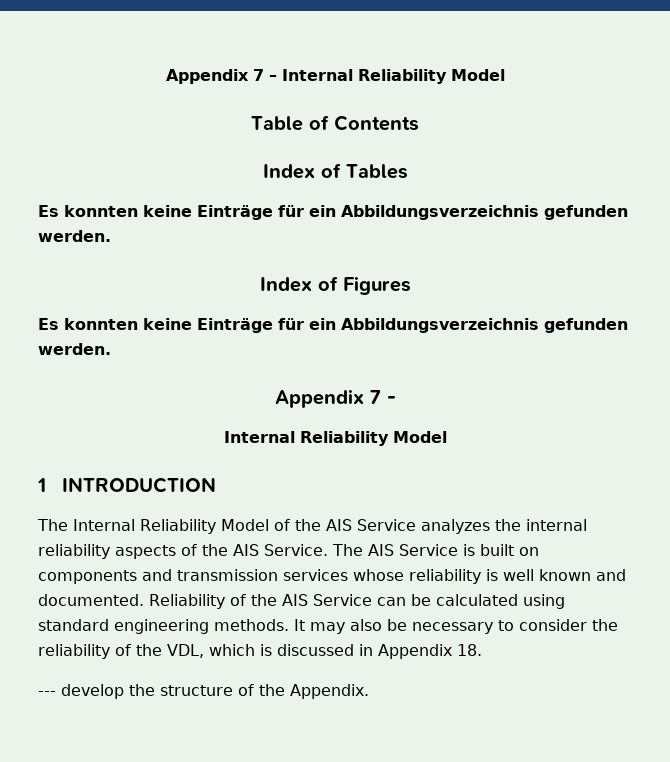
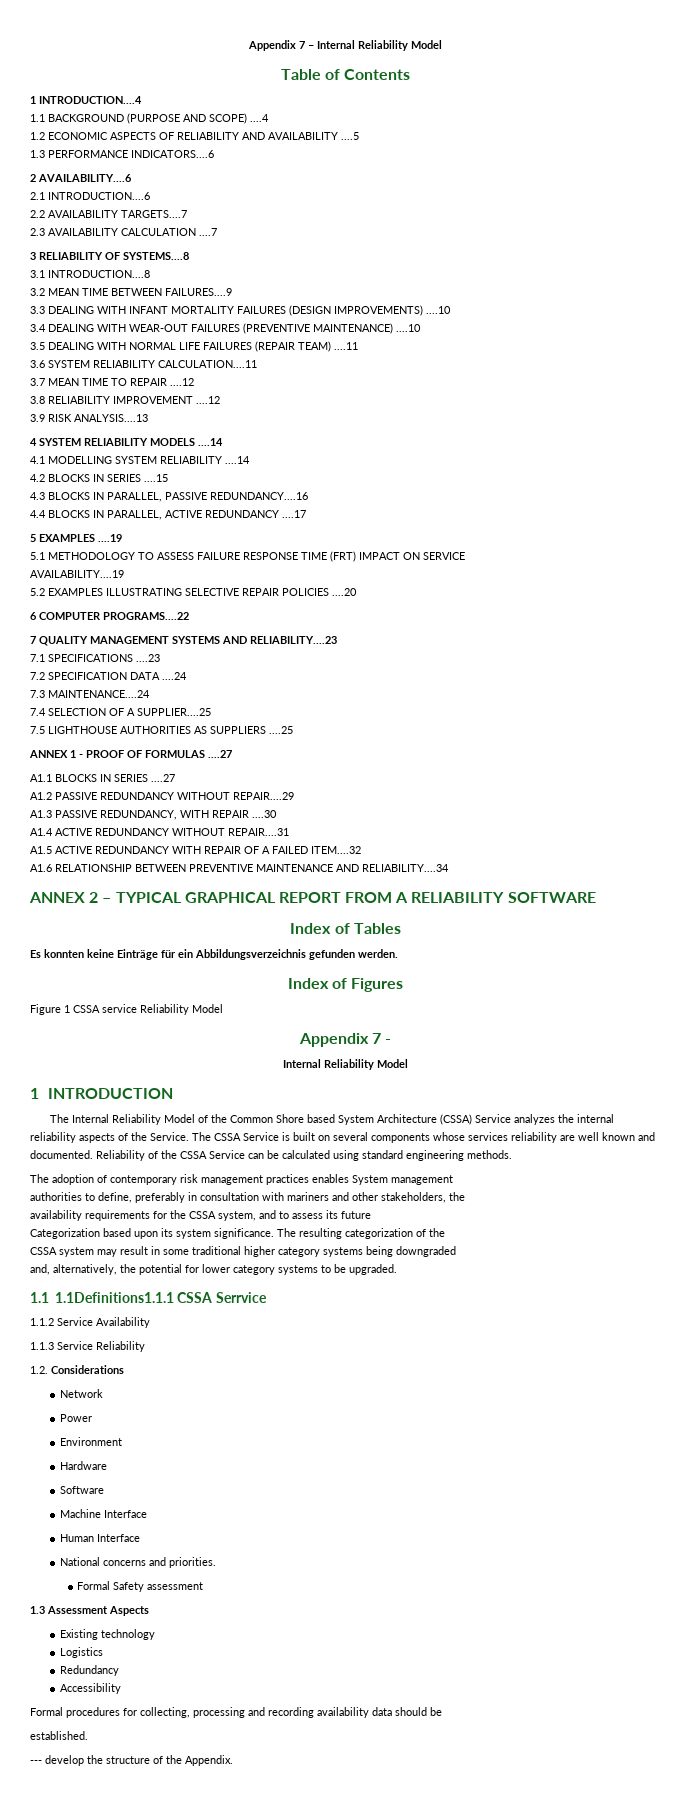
(419, 123) none -> [30,96,142,104] [30,113,269,124] [30,132,359,140] [30,150,214,158] [30,174,132,182] [30,192,150,200] [30,210,187,218] [30,228,217,236] [30,252,189,260] [30,270,150,278] [30,288,232,296] [30,305,451,316] [30,323,421,334] [30,341,358,352] [30,360,257,368] [30,378,194,386] [30,396,220,404] [30,414,148,422] [30,438,223,446] [30,456,250,464] [30,474,168,482] [30,492,308,502] [30,510,306,520] [30,534,122,542] [30,551,465,562] [30,570,124,578] [30,588,357,596] [30,612,189,620] [30,636,337,646] [30,654,160,662] [30,672,187,680] [30,690,150,698] [30,708,211,716] [30,726,293,734] [29,750,232,758] [30,774,175,782] [30,792,294,800] [30,810,277,820] [30,828,289,836] [30,846,361,854] [30,864,449,872] [29,892,596,903] // 1 INTRODUCTION....4 // 1.1 BACKGROUND (PURPOSE AND SCOPE) ....4 // 1.2 ECONOMIC ASPECTS OF RELIABILITY AND AVAILABILITY ....5 // 1.3 PERFORMANCE INDICATORS....6 // 2 AVAILABILITY....6 // 2.1 INTRODUCTION....6 // 2.2 AVAILABILITY TARGETS....7 // 2.3 AVAILABILITY CALCULATION ....7 // 3 RELIABILITY OF SYSTEMS....8 // 3.1 INTRODUCTION....8 // 3.2 MEAN TIME BETWEEN FAILURES....9 // 3.3 DEALING WITH INFANT MORTALITY FAILURES (DESIGN IMPROVEMENTS) ....10 // 3.4 DEALING WITH WEAR-OUT FAILURES (PREVENTIVE MAINTENANCE) ....10 // 3.5 DEALING WITH NORMAL LIFE FAILURES (REPAIR TEAM) ....11 // 3.6 SYSTEM RELIABILITY CALCULATION....11 // 3.7 MEAN TIME TO REPAIR ....12 // 3.8 RELIABILITY IMPROVEMENT ....12 // 3.9 RISK ANALYSIS....13 // 4 SYSTEM RELIABILITY MODELS ....14 // 4.1 MODELLING SYSTEM RELIABILITY ....14 // 4.2 BLOCKS IN SERIES ....15 // 4.3 BLOCKS IN PARALLEL, PASSIVE REDUNDANCY....16 // 4.4 BLOCKS IN PARALLEL, ACTIVE REDUNDANCY ....17 // 5 EXAMPLES ....19 // 5.1 METHODOLOGY TO ASSESS FAILURE RESPONSE TIME (FRT) IMPACT ON SERVICE // AVAILABILITY....19 // 5.2 EXAMPLES ILLUSTRATING SELECTIVE REPAIR POLICIES ....20 // 6 COMPUTER PROGRAMS....22 // 7 QUALITY MANAGEMENT SYSTEMS AND RELIABILITY....23 // 7.1 SPECIFICATIONS ....23 // 7.2 SPECIFICATION DATA ....24 // 7.3 MAINTENANCE....24 // 7.4 SELECTION OF A SUPPLIER....25 // 7.5 LIGHTHOUSE AUTHORITIES AS SUPPLIERS ....25 // ANNEX 1 - PROOF OF FORMULAS ....27 // A1.1 BLOCKS IN SERIES ....27 // A1.2 PASSIVE REDUNDANCY WITHOUT REPAIR....29 // A1.3 PASSIVE REDUNDANCY, WITH REPAIR ....30 // A1.4 ACTIVE REDUNDANCY WITHOUT REPAIR....31 // A1.5 ACTIVE REDUNDANCY WITH REPAIR OF A FAILED ITEM....32 // A1.6 RELATIONSHIP BETWEEN PREVENTIVE MAINTENANCE AND RELIABILITY....34 // ANNEX 2 – TYPICAL GRAPHICAL REPORT FROM A RELIABILITY SOFTWARE
[38,318,628,333] [38,343,111,355] Es konnten keine Einträge für ein Abbildungsverzeichnis gefunden werden. -> [30,1004,223,1015] Figure 1 CSSA service Reliability Model
[326,519,352,531] AIS -> [229,1114,472,1125] Common Shore based System Architecture (CSSA)
[233,544,259,556] AIS -> (147, 1136) none
[368,544,394,556] AIS -> [214,1133,241,1141] CSSA
[38,569,498,584] components and transmission services whose reliability is -> [333,1132,575,1143] several components whose services reliability are
[282,594,308,606] AIS -> [180,1151,207,1159] CSSA
[294,619,618,634] [38,644,482,659] It may also be necessary to consider the reliability of the VDL, which is discussed in Appendix 18. -> [30,1174,453,1185] [30,1192,465,1203] [30,1210,371,1221] [30,1228,445,1239] [30,1246,456,1257] [30,1264,397,1275] [30,1292,268,1303] [30,1317,150,1328] [30,1341,145,1352] [30,1365,124,1374] [59,1389,103,1398] [59,1414,92,1422] [59,1437,122,1446] [59,1461,107,1470] [59,1486,104,1494] [59,1509,147,1518] [59,1534,140,1542] [59,1557,216,1568] [77,1581,204,1592] [30,1606,149,1616] [59,1629,155,1640] [59,1647,103,1658] [59,1665,119,1676] [59,1683,121,1694] [30,1707,442,1718] [30,1731,88,1740] // The adoption of contemporary risk management practices enables System management // authorities to define, preferably in consultation with mariners and other stakeholders, the // availability requirements for the CSSA system, and to assess its future // Categorization based upon its system significance. The resulting categorization of the // CSSA system may result in some traditional higher category systems being downgraded // and, alternatively, the potential for lower category systems to be upgraded. // 1.1 1.1Definitions1.1.1 CSSA Serrvice // 1.1.2 Service Availability // 1.1.3 Service Reliability // 1.2. Considerations // Network // Power // Environment // Hardware // Software // Machine Interface // Human Interface // National concerns and priorities. // Formal Safety assessment // 1.3 Assessment Aspects // Existing technology // Logistics // Redundancy // Accessibility // Formal procedures for collecting, processing and recording availability data should be // established.

